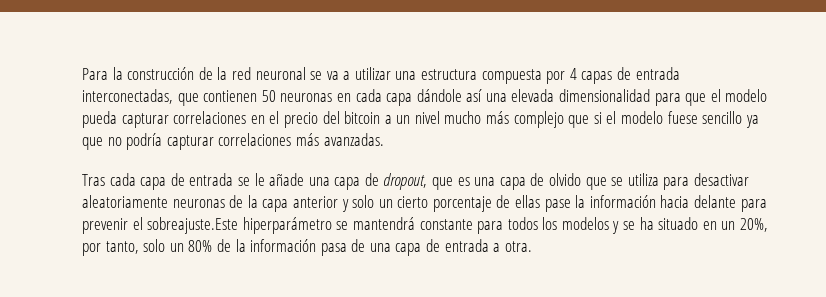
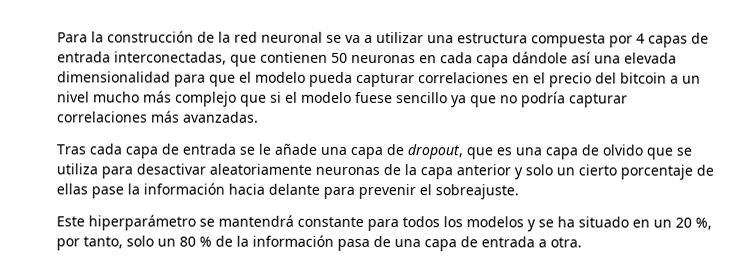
[147,217,239,234] sobreajuste.Este -> [435,184,519,200] [56,216,85,227] sobreajuste. // Este
[740,218,769,232] 20%, -> [675,217,712,230] 20 %,
[188,240,213,252] 80% -> [179,236,212,247] 80 %

